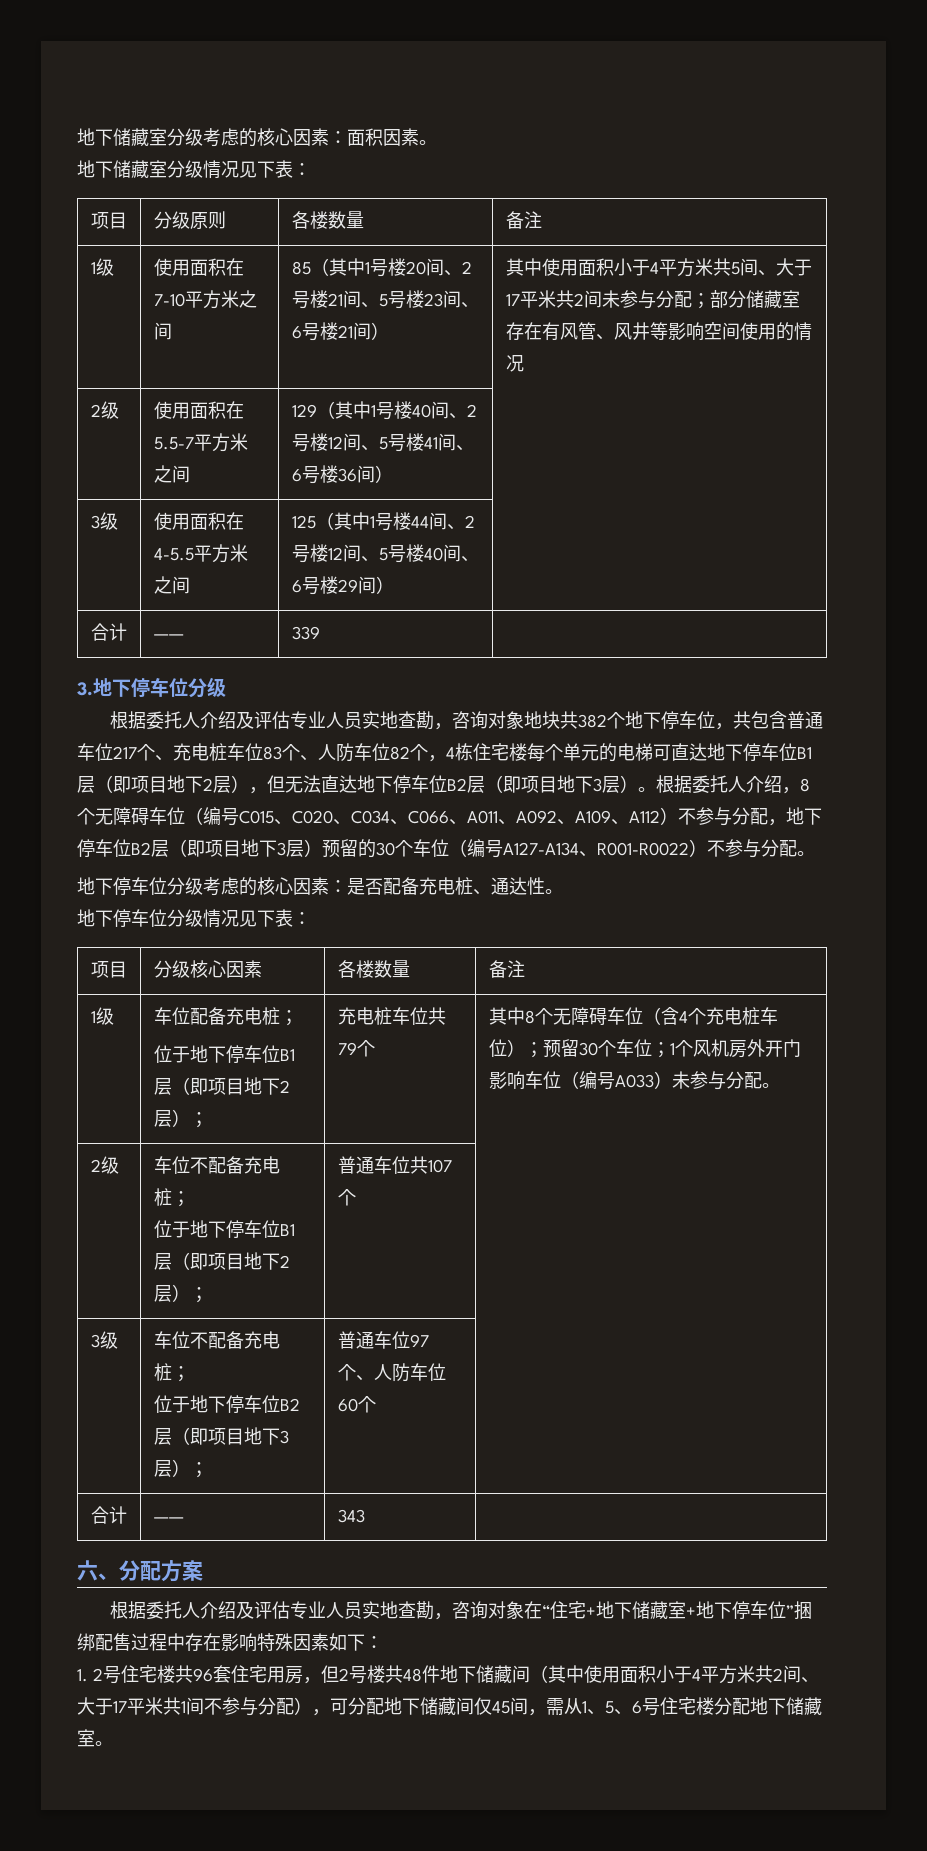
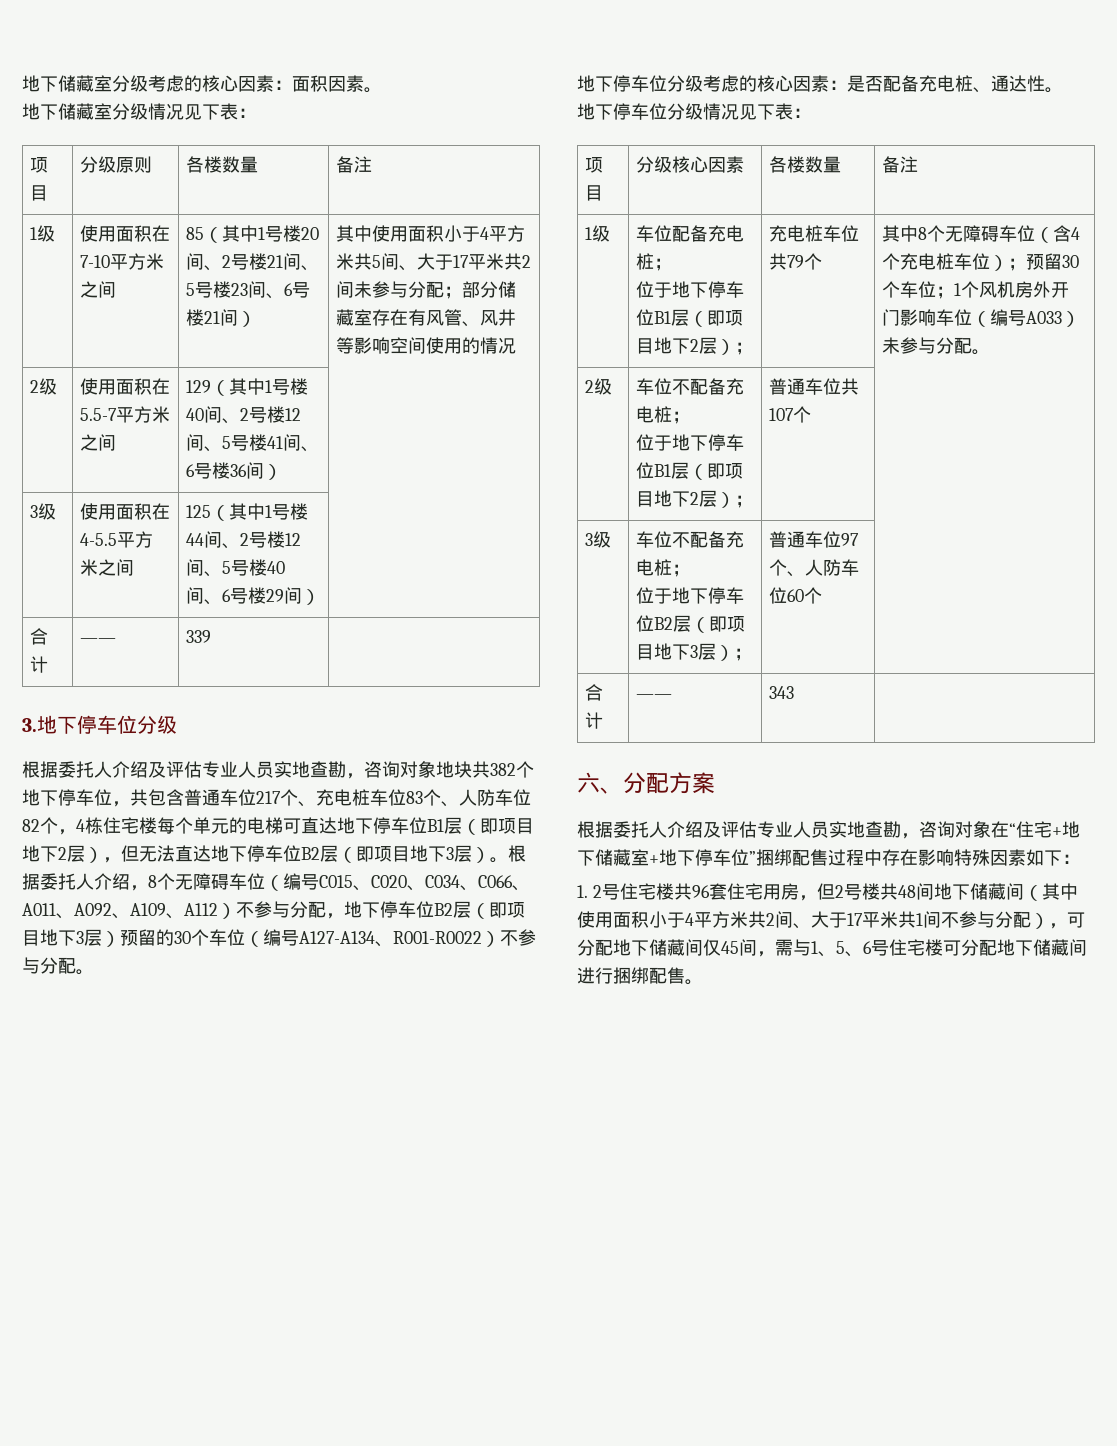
[421,1665,440,1683] 件 -> [915,883,934,900] 间
[564,1698,582,1714] 从 -> [793,939,811,956] 与
[714,1697,822,1716] [77,1729,95,1747] 分配地下储藏室 -> [943,939,1087,956] [577,967,685,984] 可分配地下储藏间进行捆绑配售

